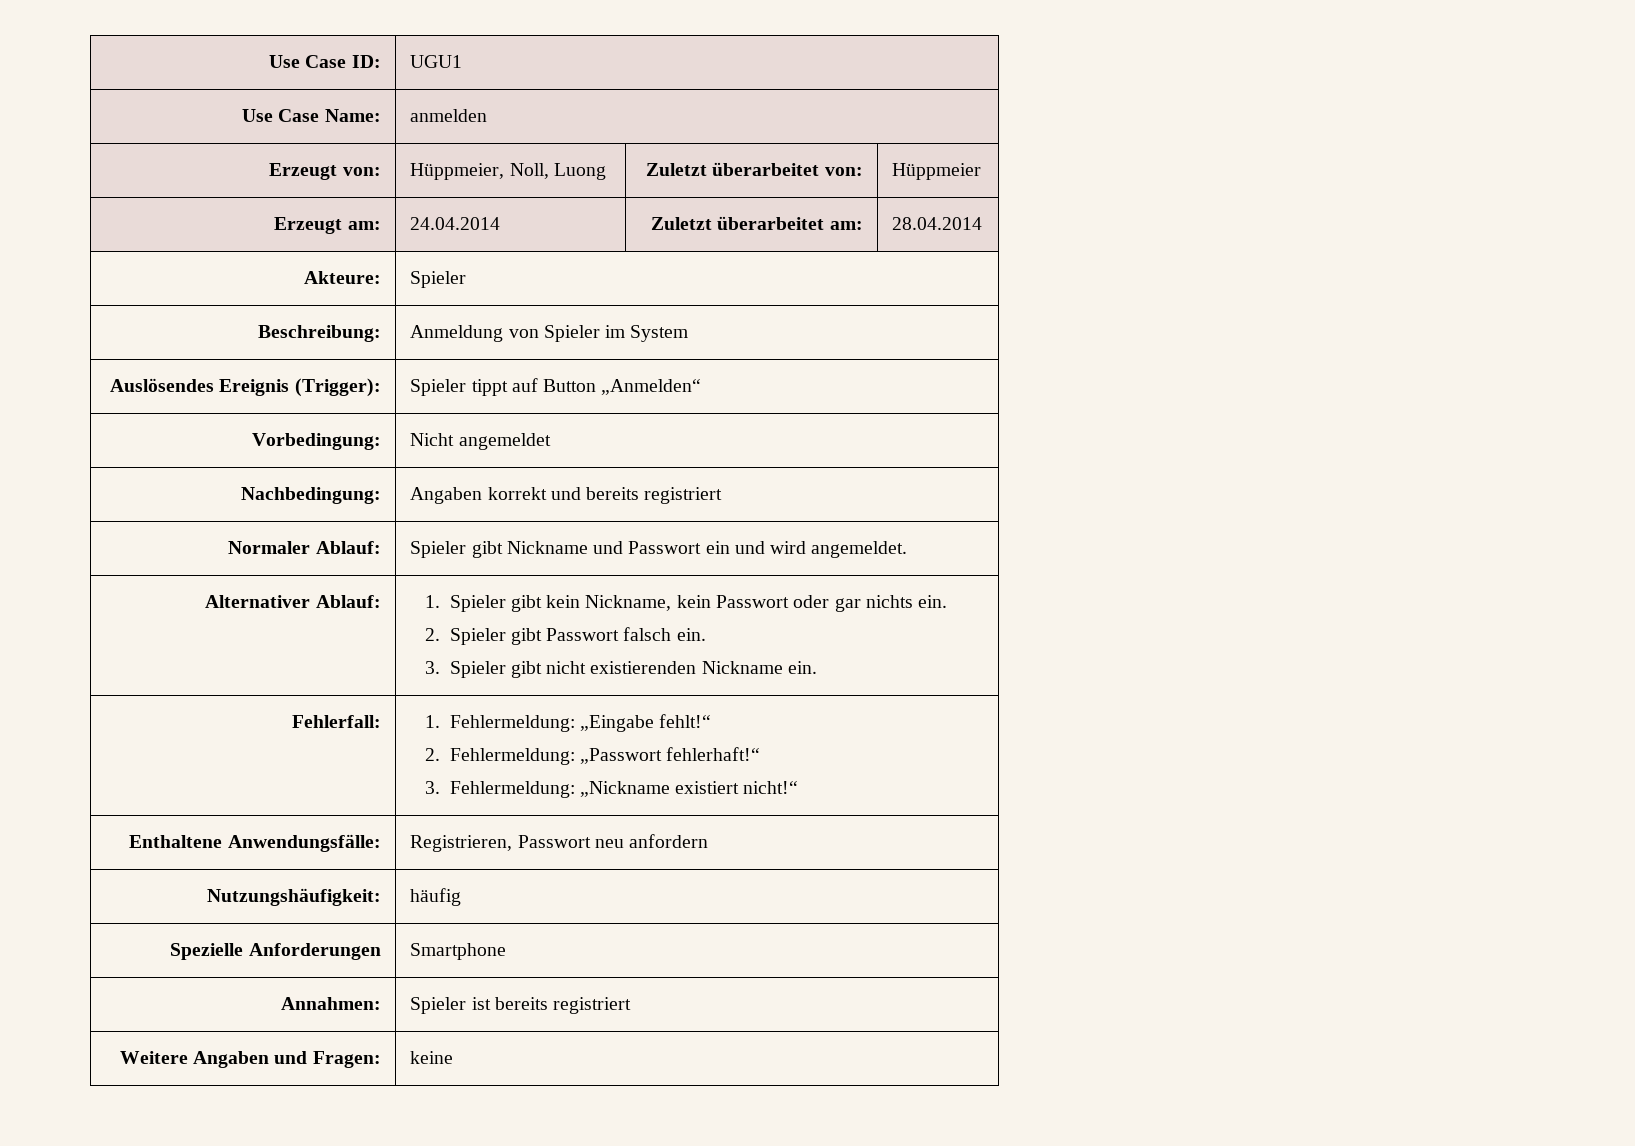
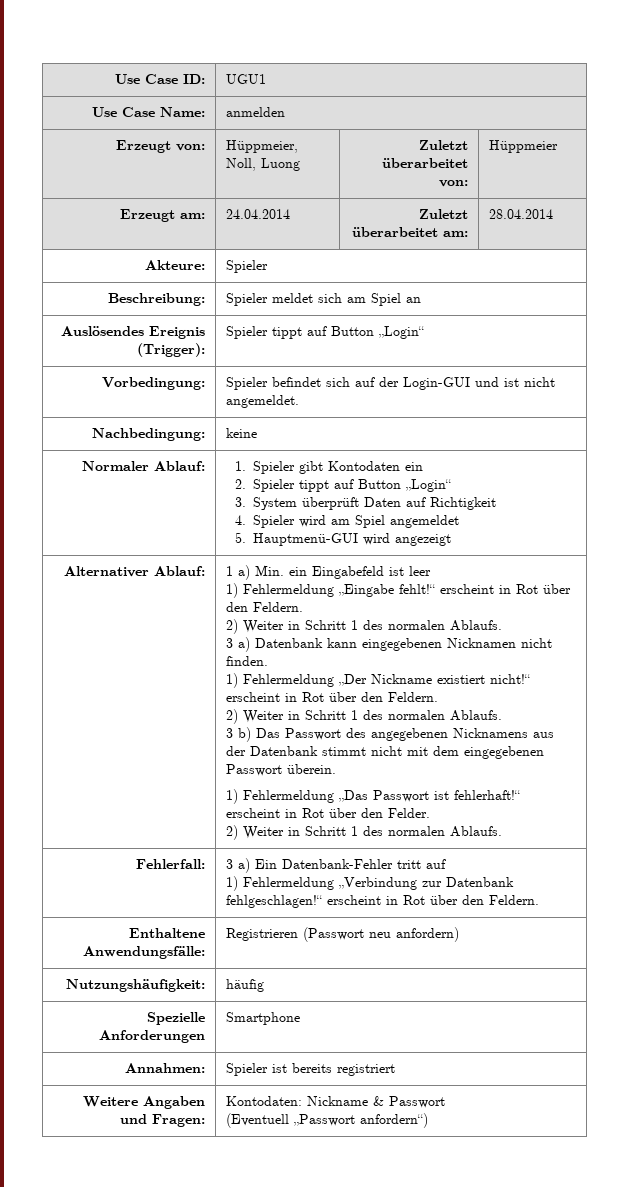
[410,325,689,342] Anmeldung von Spieler im System -> [225,293,421,306] Spieler meldet sich am Spiel an
[601,379,702,395] „Anmelden“ -> [378,326,424,339] „Login“
[410,433,551,450] [240,487,381,504] [410,487,723,504] [228,541,381,554] [410,541,908,558] [205,595,381,608] [424,595,948,612] [424,627,706,645] [424,661,817,678] [291,715,381,728] [424,714,712,732] [424,747,761,765] [424,781,799,798] [129,834,381,852] [410,834,709,852] Nicht angemeldet // Nachbedingung: | Angaben korrekt und bereits registriert // Normaler Ablauf: | Spieler gibt Nickname und Passwort ein und wird angemeldet. // Alternativer Ablauf: | 1. Spieler gibt kein Nickname, kein Passwort oder gar nichts ein. // 2. Spieler gibt Passwort falsch ein. // 3. Spieler gibt nicht existierenden Nickname ein. // Fehlerfall: | 1. Fehlermeldung: „Eingabe fehlt!“ // 2. Fehlermeldung: „Passwort fehlerhaft!“ // 3. Fehlermeldung: „Nickname existiert nicht!“ // Enthaltene Anwendungsfälle: | Registrieren, Passwort neu anfordern -> [225,377,555,390] [225,395,299,408] [92,428,206,441] [225,428,257,438] [82,461,206,471] [235,461,424,474] [235,479,452,492] [235,497,497,510] [235,515,460,528] [235,532,452,546] [64,566,206,577] [225,565,431,580] [225,583,571,598] [225,602,303,612] [225,619,502,634] [225,637,552,652] [225,656,268,666] [225,673,530,688] [225,692,438,702] [225,709,502,724] [225,727,554,742] [225,746,544,759] [225,764,336,776] [225,789,520,804] [225,808,430,818] [225,825,502,840] [136,859,206,869] [225,858,446,873] [225,876,514,891] [225,895,539,908] [129,928,206,938] [83,946,206,959] [225,927,459,942] Spieler befindet sich auf der Login-GUI und ist nicht angemeldet. // Nachbedingung: | keine // Normaler Ablauf: | 1. Spieler gibt Kontodaten ein // 2. Spieler tippt auf Button „Login“ // 3. System überprüft Daten auf Richtigkeit // 4. Spieler wird am Spiel angemeldet // 5. Hauptmenü-GUI wird angezeigt // Alternativer Ablauf: | 1 a) Min. ein Eingabefeld ist leer // 1) Fehlermeldung „Eingabe fehlt!“ erscheint in Rot über den Feldern. // 2) Weiter in Schritt 1 des normalen Ablaufs. // 3 a) Datenbank kann eingegebenen Nicknamen nicht finden. // 1) Fehlermeldung „Der Nickname existiert nicht!“ erscheint in Rot über den Feldern. // 2) Weiter in Schritt 1 des normalen Ablaufs. // 3 b) Das Passwort des angegebenen Nicknamens aus der Datenbank stimmt nicht mit dem eingegebenen Passwort überein. // 1) Fehlermeldung „Das Passwort ist fehlerhaft!“ erscheint in Rot über den Felder. // 2) Weiter in Schritt 1 des normalen Ablaufs. // Fehlerfall: | 3 a) Ein Datenbank-Fehler tritt auf // 1) Fehlermeldung „Verbindung zur Datenbank fehlgeschlagen!“ erscheint in Rot über den Feldern. // Enthaltene Anwendungsfälle: | Registrieren (Passwort neu anfordern)
[410,1051,454,1064] keine -> [225,1096,445,1108] [225,1113,428,1128] Kontodaten: Nickname & Passwort // (Eventuell „Passwort anfordern“)

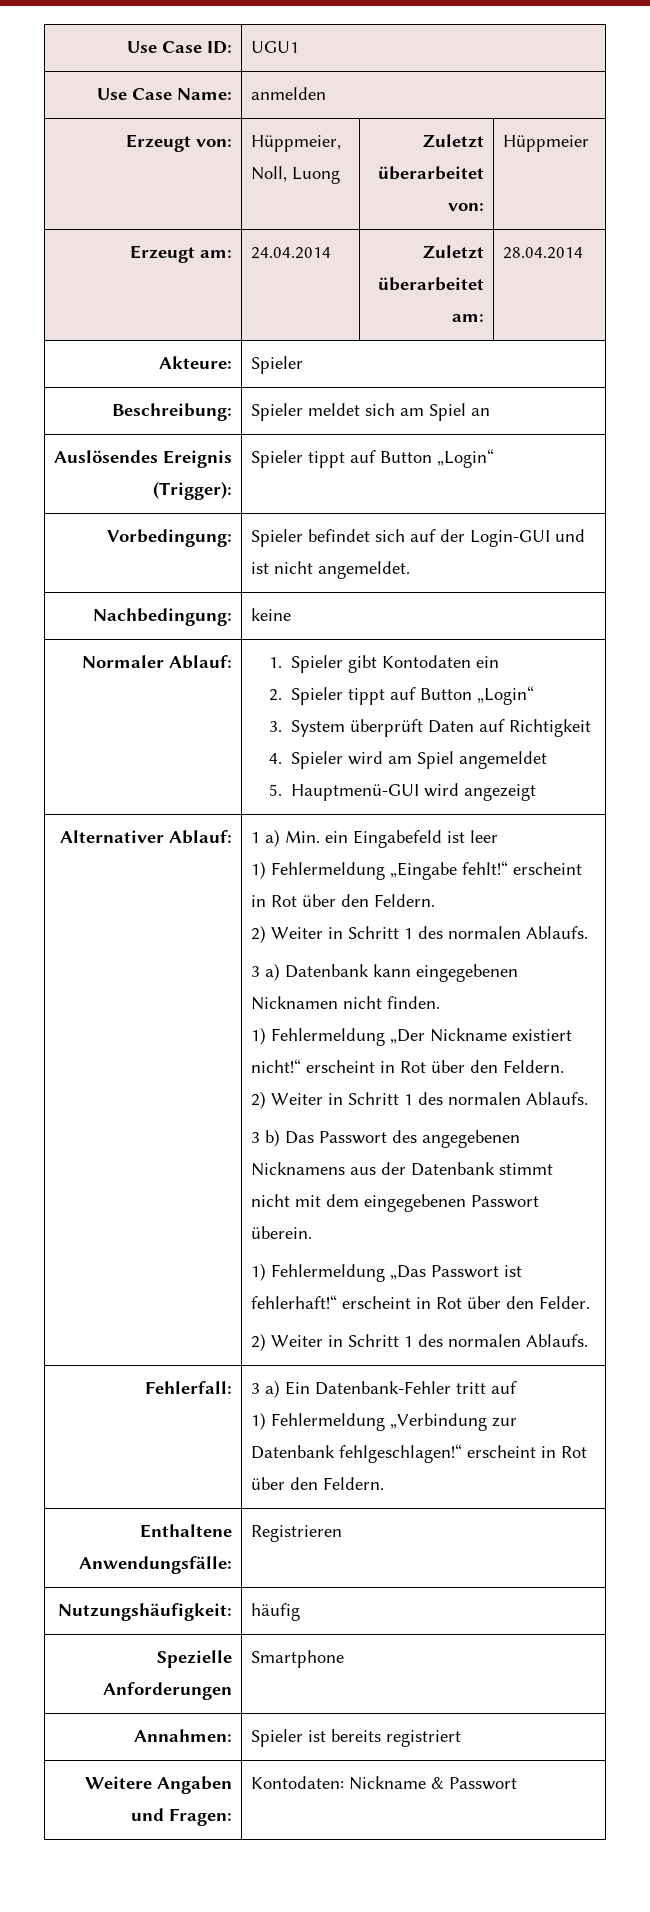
[302,927,459,942] (Passwort neu anfordern) -> (342, 1533) none
[225,1113,428,1128] // (Eventuell „Passwort anfordern“) -> (517, 1783) none

